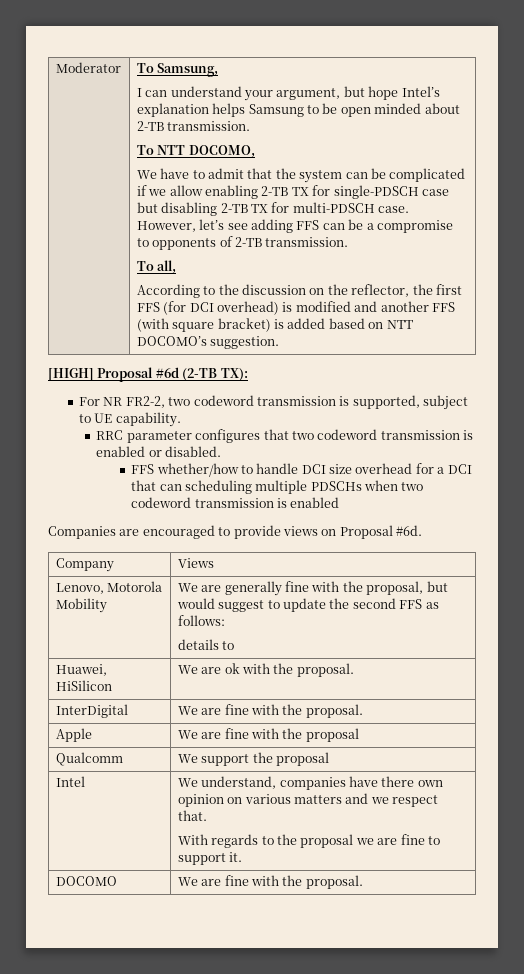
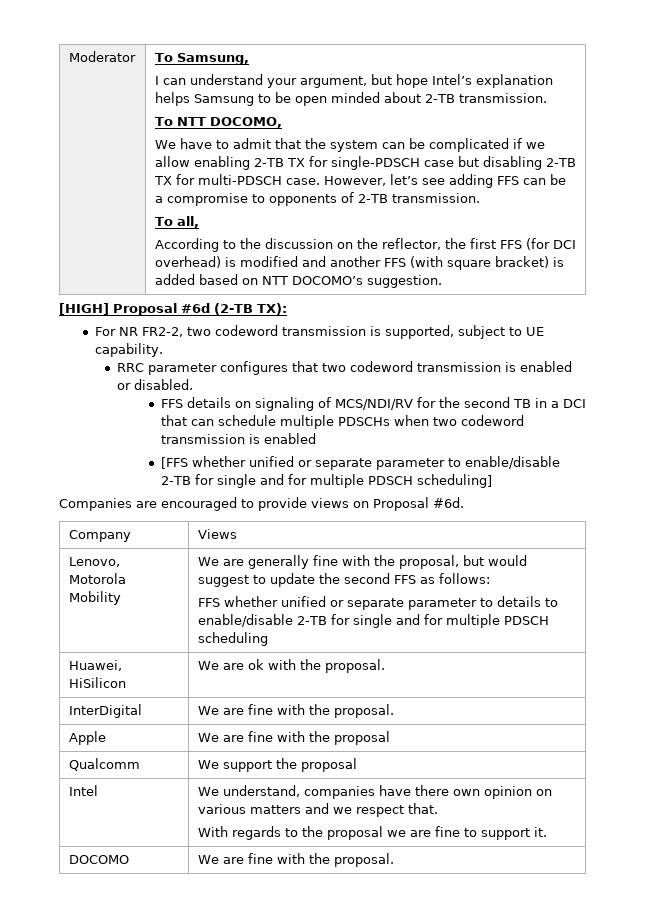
[156,463,434,477] whether/how to handle DCI size overhead for -> [186,397,547,411] details on signaling of MCS/NDI/RV for the second TB in
[184,480,252,494] scheduling -> [217,415,276,426] schedule
(340, 502) none -> [160,456,560,470] [160,474,492,488] // [FFS whether unified or separate parameter to enable/disable 2-TB for single and for multiple PDSCH scheduling]
[177,639,235,650] details to -> [197,596,558,610] [197,614,549,628] [197,632,268,646] FFS whether unified or separate parameter to details to enable/disable 2-TB for single and for multiple PDSCH scheduling

